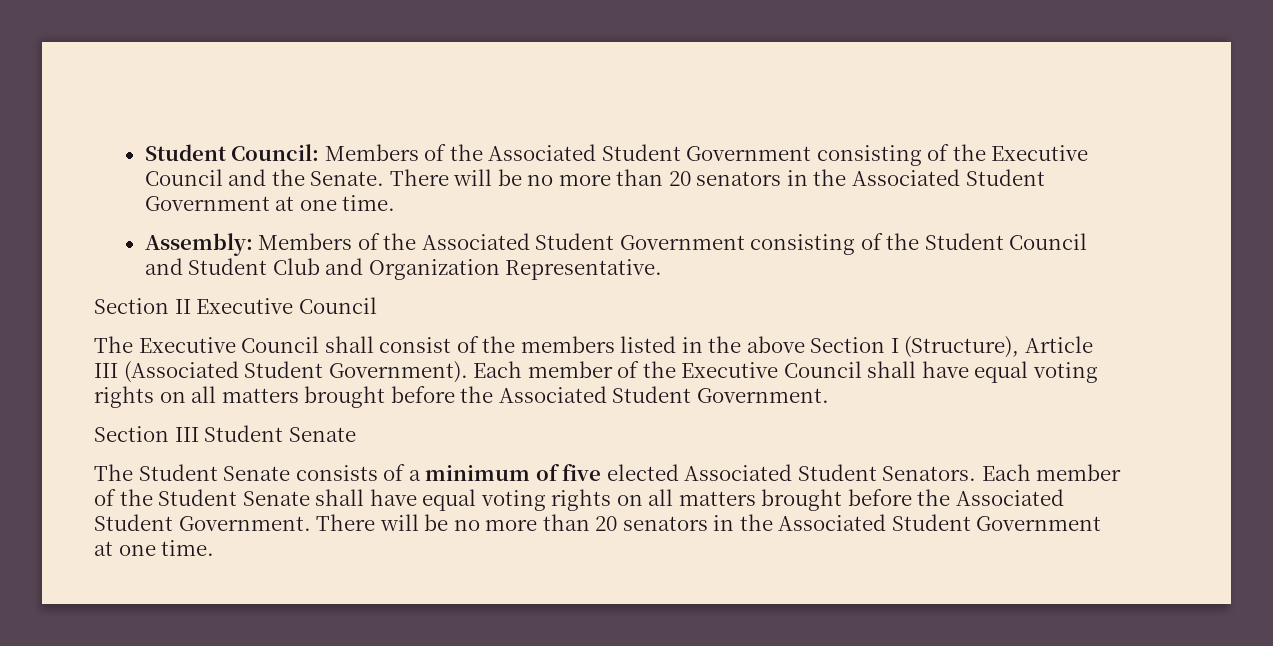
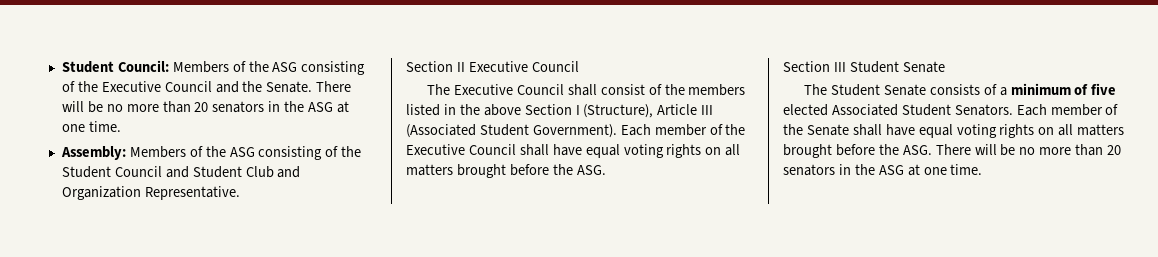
[488,144,812,161] Associated Student Government -> [272,62,298,72] ASG
[852,169,1045,186] [144,196,270,211] Associated Student Government -> [308,102,334,112] ASG
[421,233,745,250] Associated Student Government -> [229,147,255,157] ASG
[498,386,829,403] Associated Student Government. -> [576,165,606,175] ASG.
[158,489,238,506] Student -> (803, 129) none
[956,489,1065,506] [94,514,311,531] Associated Student Government. -> [902,145,932,155] ASG.
[778,514,1102,531] Associated Student Government -> [878,165,904,175] ASG

